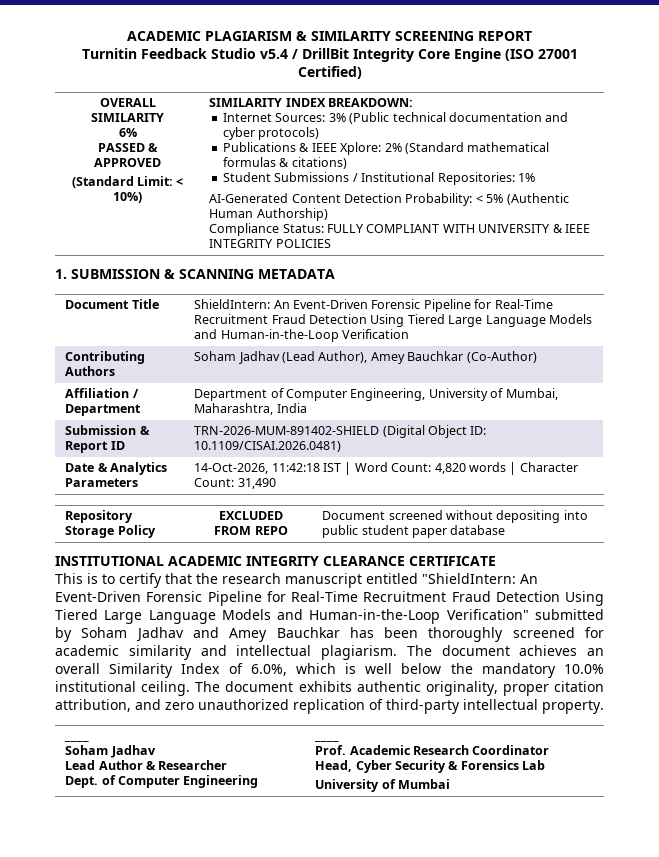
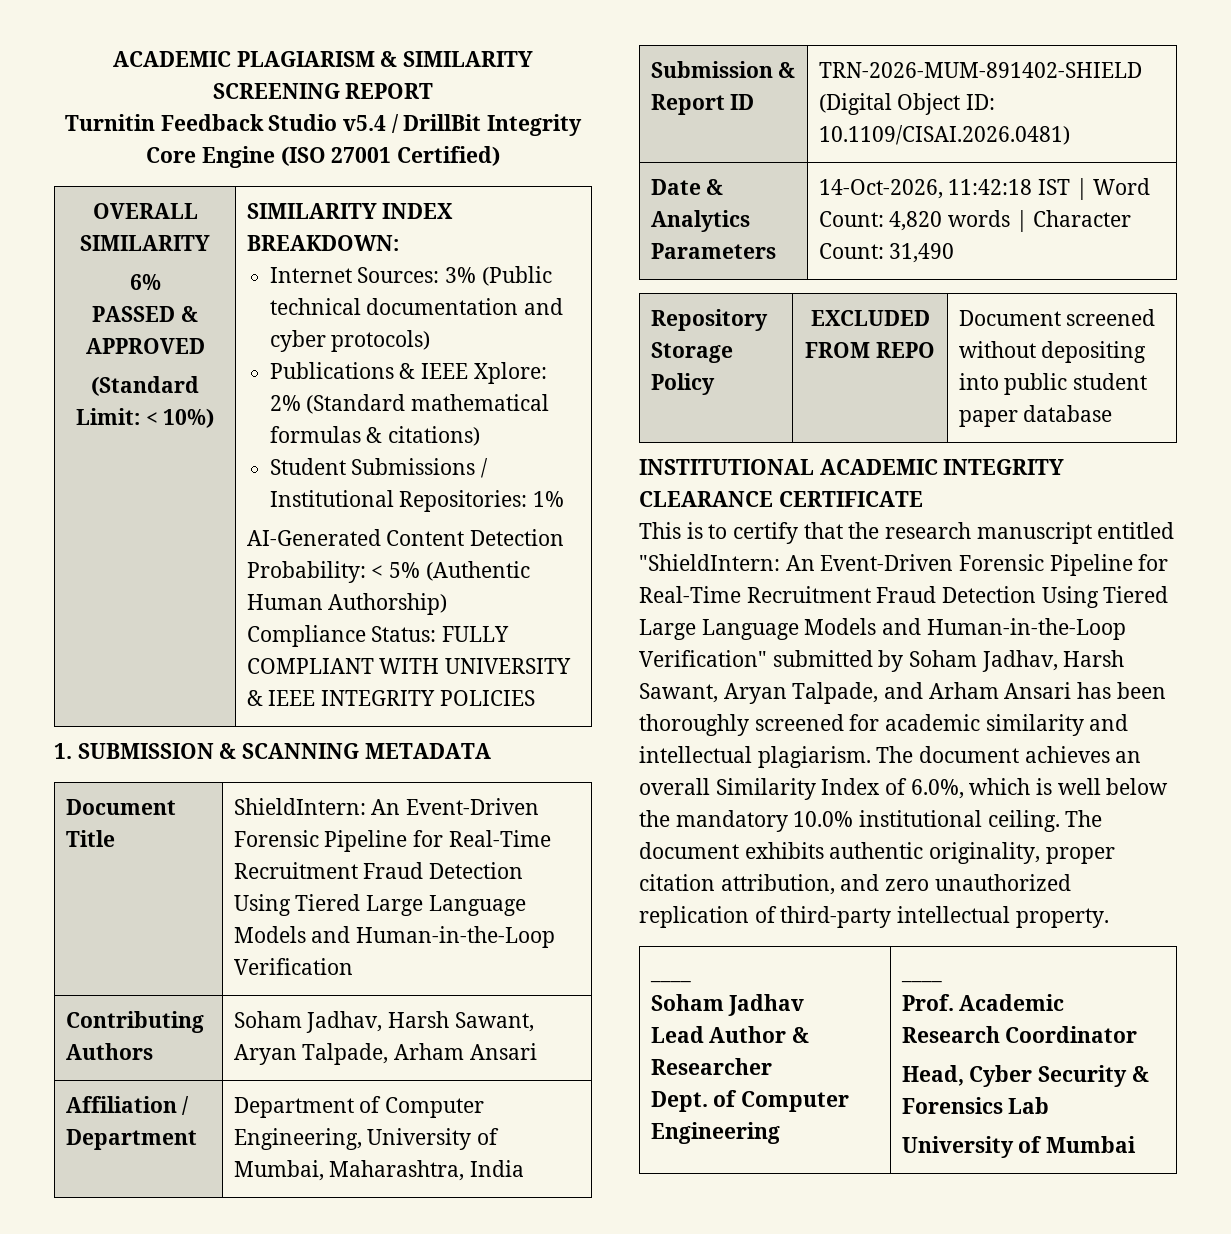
[238,351,537,364] Jadhav (Lead Author), Amey Bauchkar (Co-Author) -> [306,1011,534,1033] [233,1043,537,1065] Jadhav, Harsh Sawant, Aryan Talpade, Arham Ansari
[135,627,340,642] Jadhav and Amey Bauchkar -> [981,650,1125,672] [639,682,1072,704] Jadhav, Harsh Sawant, Aryan Talpade, and Arham Ansari

